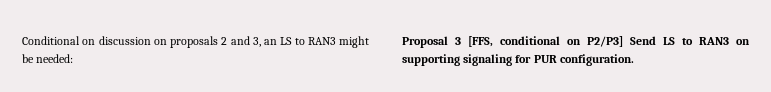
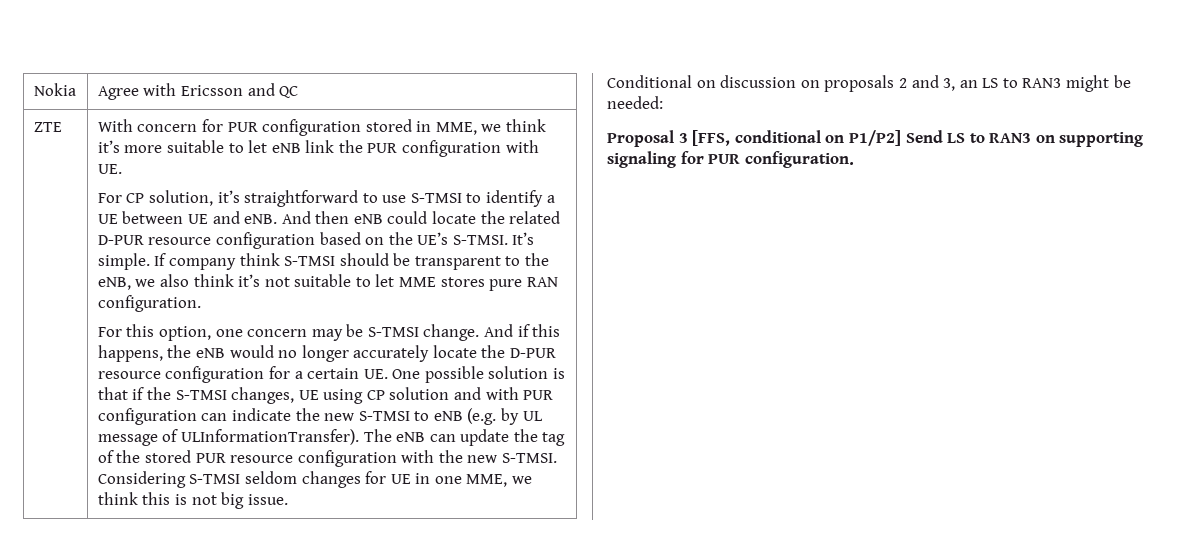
(22, 40) none -> [33,83,76,96] [97,83,299,100] [33,122,62,132] [97,119,547,136] [97,140,539,157] [97,164,122,174] [97,190,555,207] [97,211,561,224] [97,232,535,249] [97,253,550,270] [97,274,558,291] [97,295,201,312] [97,324,561,341] [97,345,557,362] [97,366,566,383] [97,387,554,404] [97,408,543,425] [97,429,566,446] [97,450,558,467] [97,471,533,488] [97,492,288,509] Nokia | Agree with Ericsson and QC // ZTE | With concern for PUR configuration stored in MME, we think it’s more suitable to let eNB link the PUR configuration with UE. // For CP solution, it’s straightforward to use S-TMSI to identify a UE between UE and eNB. And then eNB could locate the related D-PUR resource configuration based on the UE’s S-TMSI. It’s simple. If company think S-TMSI should be transparent to the eNB, we also think it’s not suitable to let MME stores pure RAN configuration. // For this option, one concern may be S-TMSI change. And if this happens, the eNB would no longer accurately locate the D-PUR resource configuration for a certain UE. One possible solution is that if the S-TMSI changes, UE using CP solution and with PUR configuration can indicate the new S-TMSI to eNB (e.g. by UL message of ULInformationTransfer). The eNB can update the tag of the stored PUR resource configuration with the new S-TMSI. Considering S-TMSI seldom changes for UE in one MME, we think this is not big issue. //
[587,36,623,47] P2/P3] -> [848,130,901,146] P1/P2]

